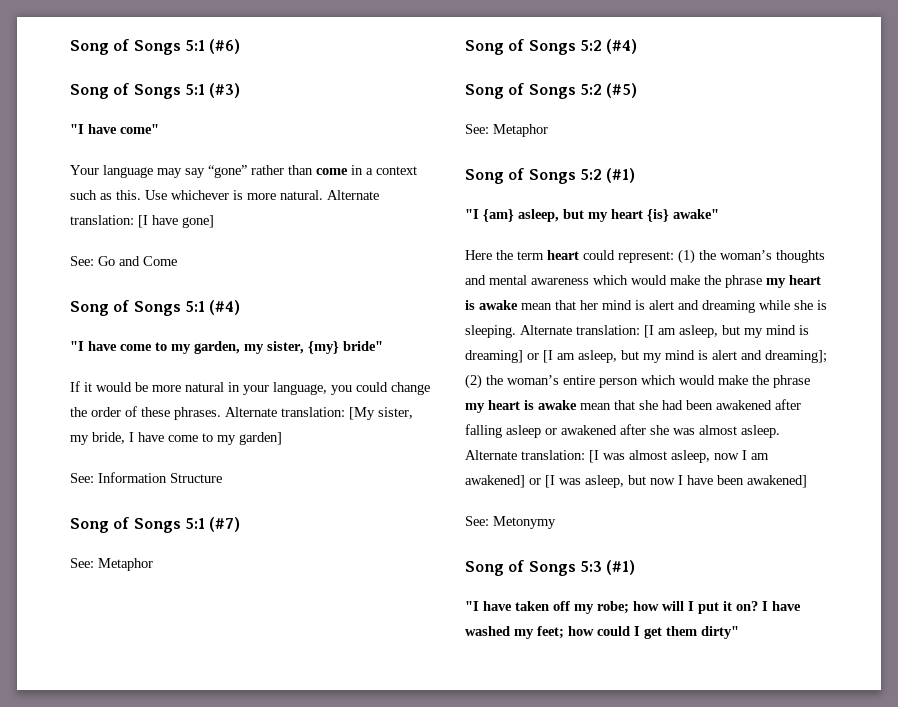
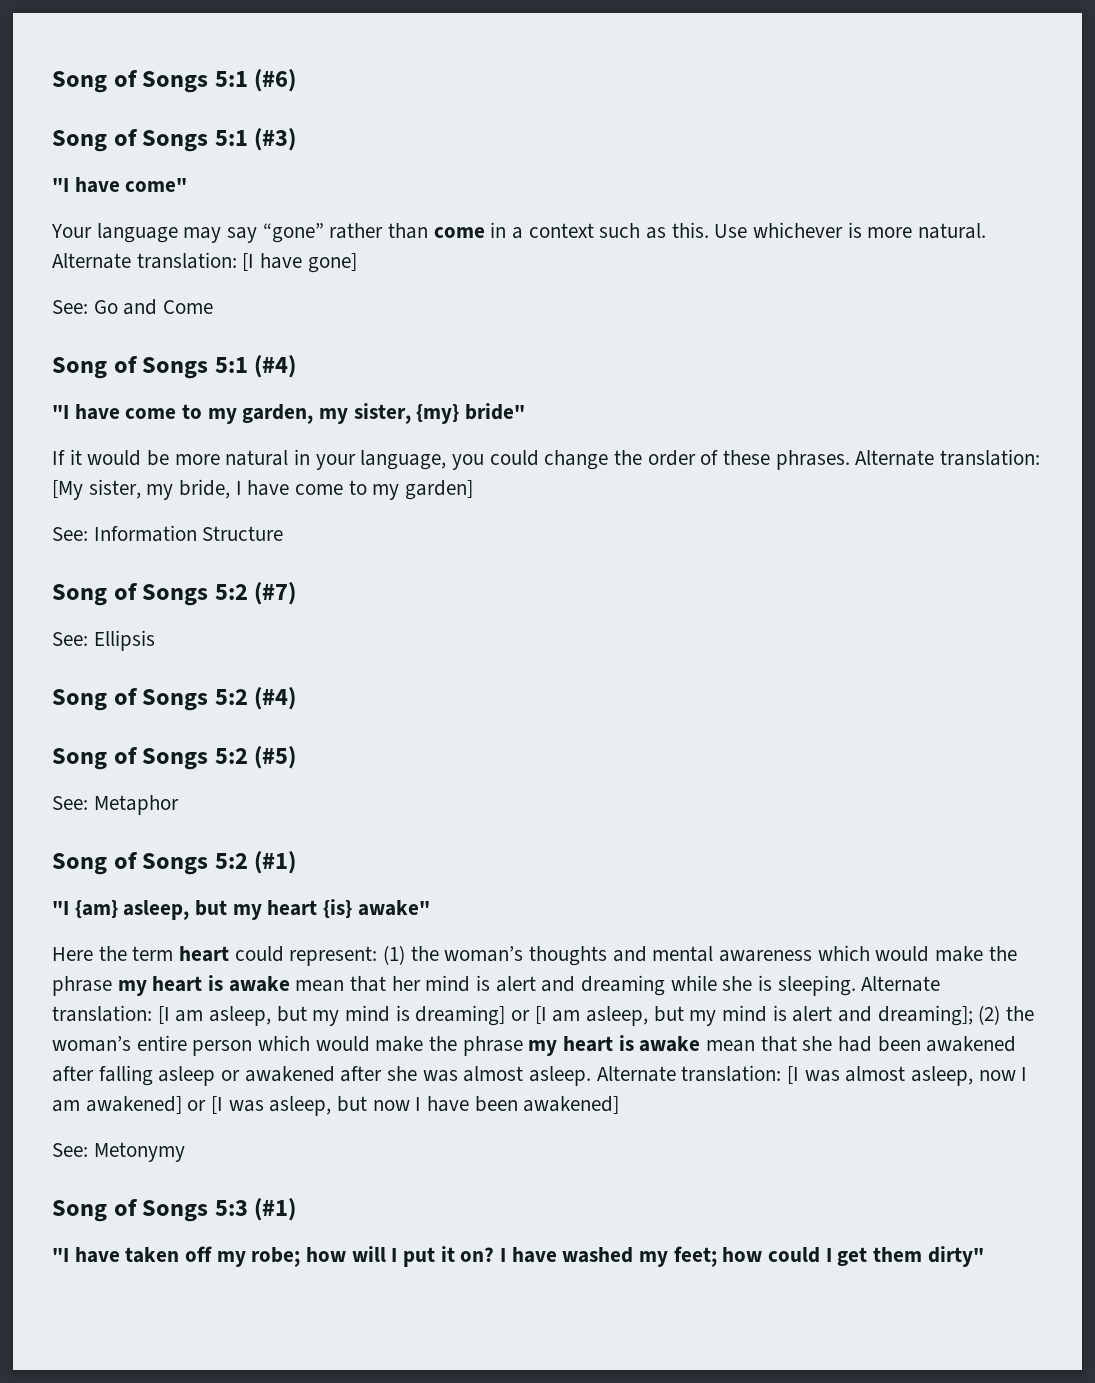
[184,518,205,529] 5:1 -> [214,584,248,600] 5:2
[98,558,153,571] Metaphor -> [93,630,155,651] Ellipsis

